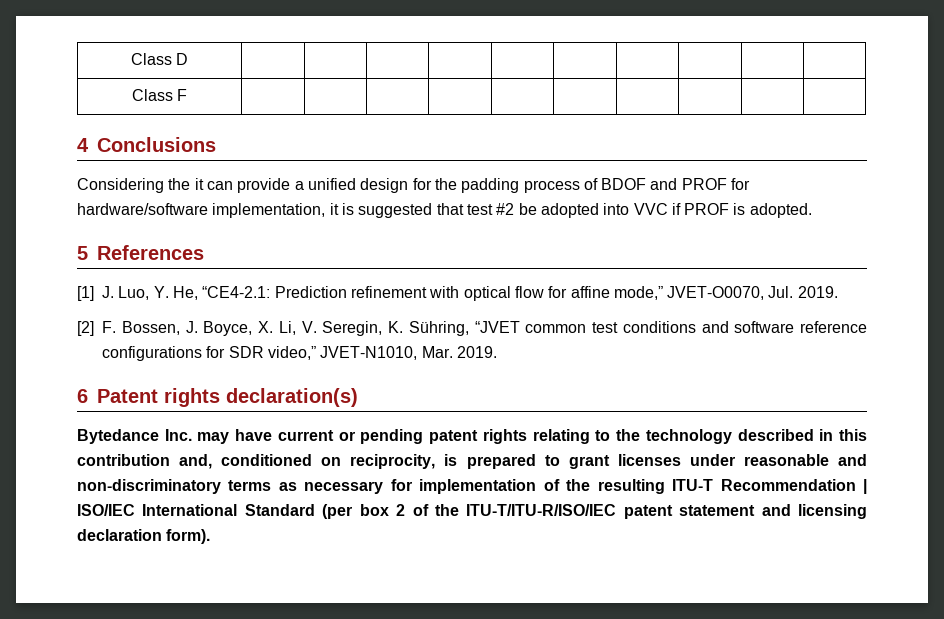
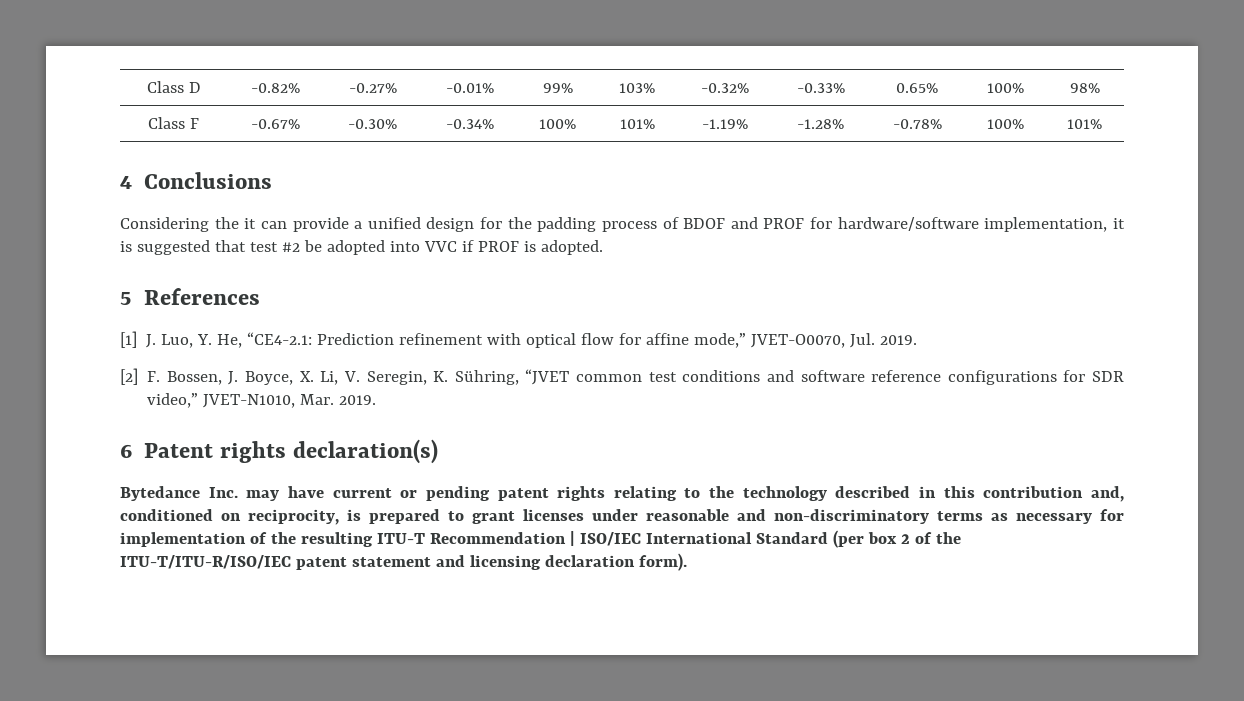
[131,89,188,101] | | | | | | | | | // Class F | | | | | | | | | | -> [250,83,300,93] [348,83,397,93] [445,83,494,93] [542,83,573,93] [619,83,655,93] [700,83,749,93] [796,83,845,93] [896,83,938,93] [987,83,1024,93] [1069,83,1100,93] [148,117,199,129] [250,119,300,129] [348,119,397,129] [445,119,494,129] [539,119,576,129] [619,119,655,129] [701,119,748,129] [797,119,844,129] [892,119,942,129] [987,119,1024,129] [1067,119,1102,129] -0.82% | -0.27% | -0.01% | 99% | 103% | -0.32% | -0.33% | 0.65% | 100% | 98% // Class F | -0.67% | -0.30% | -0.34% | 100% | 101% | -1.19% | -1.28% | -0.78% | 100% | 101%

